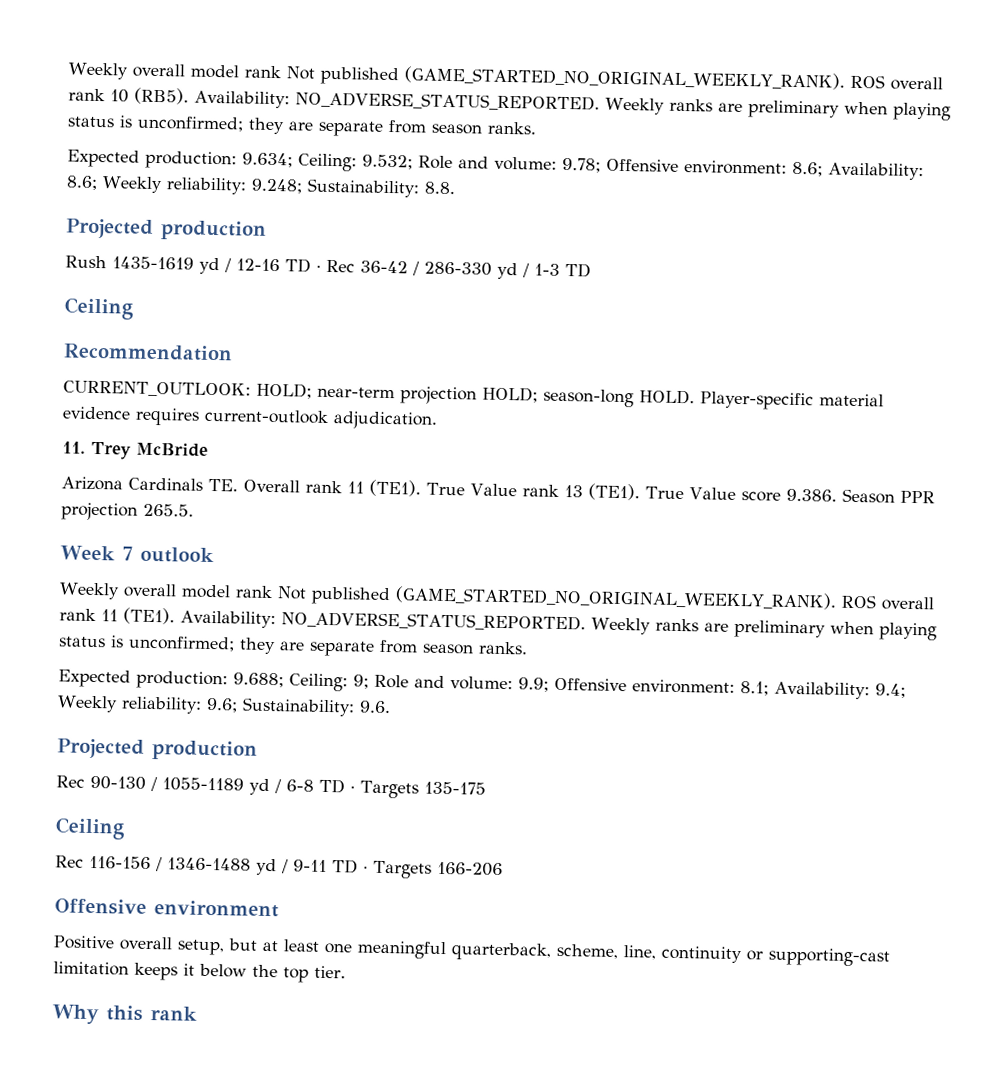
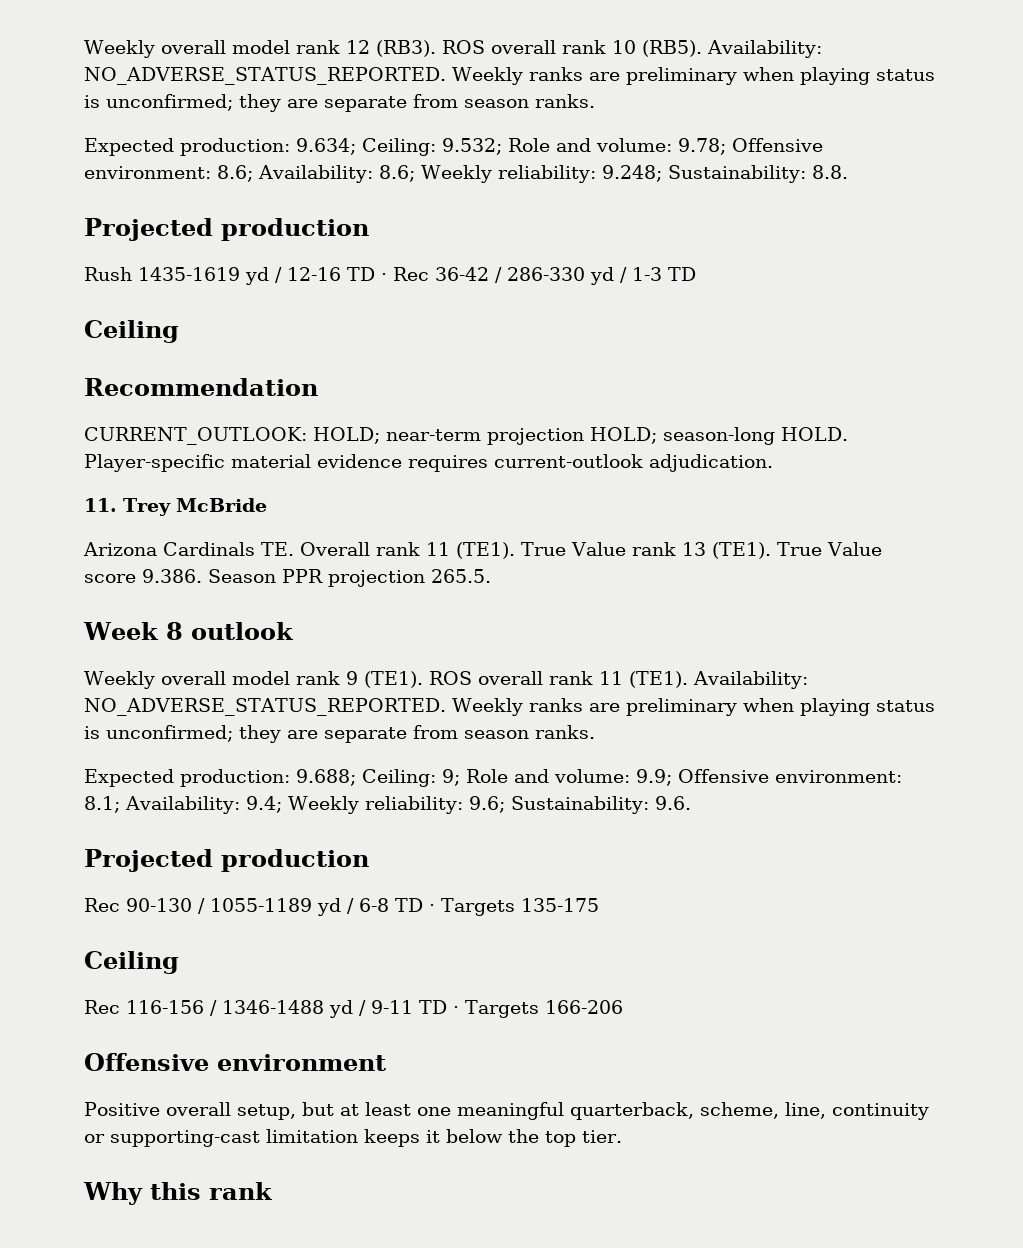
[68,62,845,90] Weekly overall model rank Not published (GAME_STARTED_NO_ORIGINAL_WEEKLY_RANK). -> [84,40,436,58] Weekly overall model rank 12 (RB3).
[121,546,133,561] 7 -> [165,622,183,640] 8
[276,586,837,610] Not published (GAME_STARTED_NO_ORIGINAL_WEEKLY_RANK). -> [345,671,423,688] 9 (TE1).

